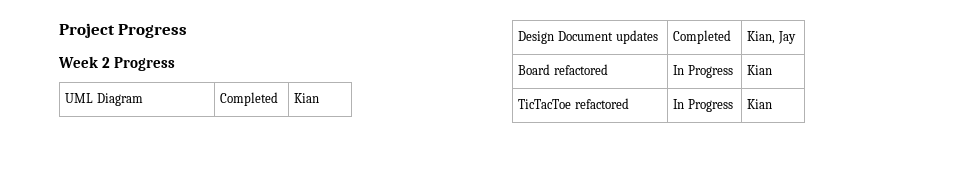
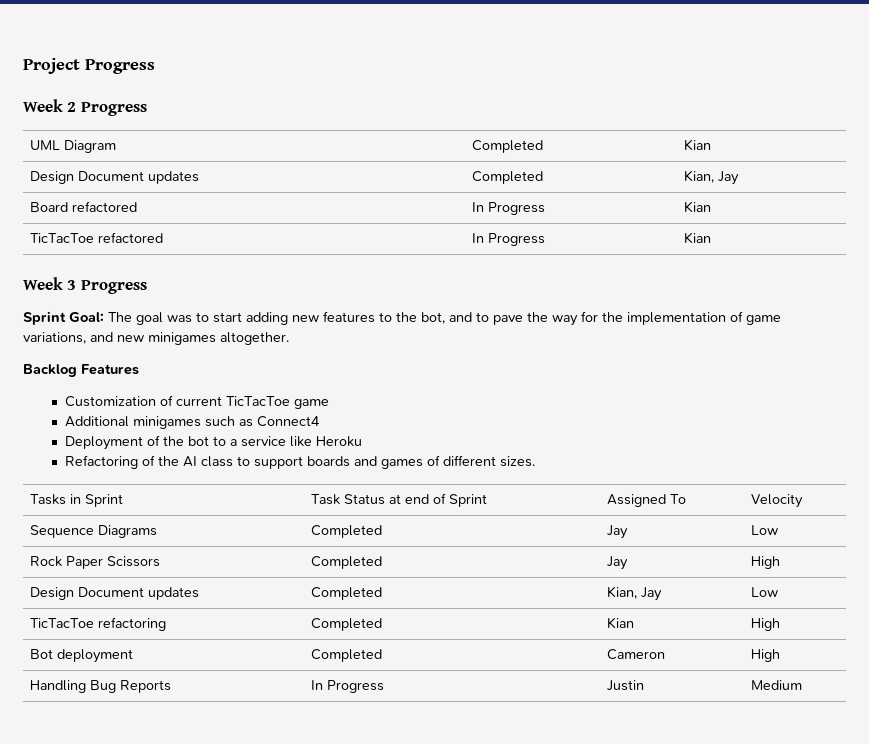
(773, 104) none -> [23,277,147,294] [23,311,781,326] [23,332,289,345] [23,364,139,377] [65,395,330,409] [65,416,321,429] [65,435,363,450] [65,455,536,469] [30,494,124,507] [311,493,488,507] [607,494,687,507] [751,494,804,508] [30,525,158,538] [311,525,383,538] [607,525,629,539] [751,525,779,535] [30,556,161,569] [311,556,383,569] [607,556,629,570] [751,556,781,569] [30,587,200,600] [311,587,383,600] [607,586,663,601] [751,587,779,597] [30,617,167,631] [311,618,383,631] [607,617,635,629] [751,618,781,631] [30,649,134,663] [311,649,383,662] [607,649,666,660] [751,649,781,662] [30,680,172,693] [311,680,385,693] [607,680,645,691] [751,680,803,690] // Week 3 Progress // Sprint Goal: The goal was to start adding new features to the bot, and to pave the way for the implementation of game variations, and new minigames altogether. // Backlog Features // Customization of current TicTacToe game // Additional minigames such as Connect4 // Deployment of the bot to a service like Heroku // Refactoring of the AI class to support boards and games of different sizes. // Tasks in Sprint | Task Status at end of Sprint | Assigned To | Velocity // Sequence Diagrams | Completed | Jay | Low // Rock Paper Scissors | Completed | Jay | High // Design Document updates | Completed | Kian, Jay | Low // TicTacToe refactoring | Completed | Kian | High // Bot deployment | Completed | Cameron | High // Handling Bug Reports | In Progress | Justin | Medium

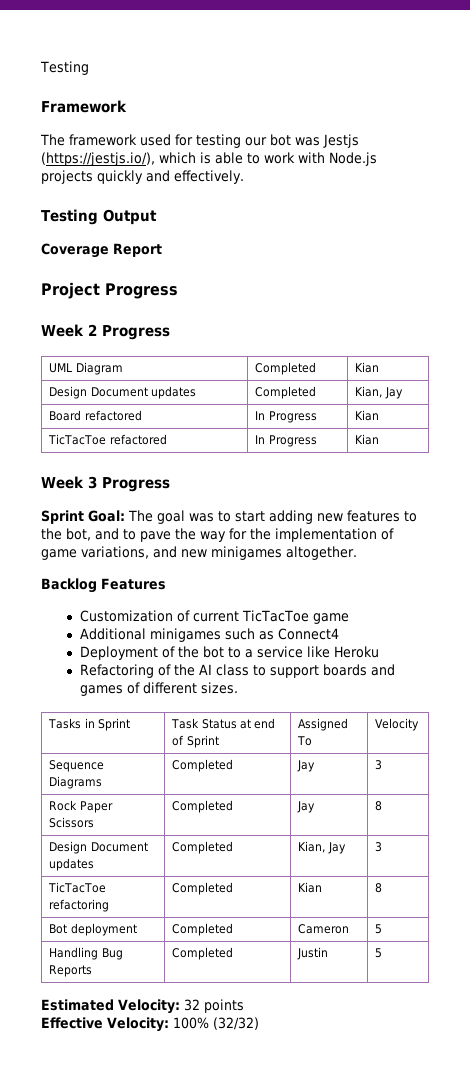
(23, 66) none -> [40,61,89,75] [41,100,127,113] [40,134,359,148] [41,152,377,166] [41,170,244,184] [41,209,157,225] [41,243,162,258] Testing // Framework // The framework used for testing our bot was Jestjs (https://jestjs.io/), which is able to work with Node.js projects quickly and effectively. // Testing Output // Coverage Report //
[751,525,779,535] Low -> [375,760,383,770] 3
[751,556,781,569] High -> [375,801,383,811] 8
[751,587,779,597] Low -> [375,842,383,852] 3
[751,618,781,631] High -> [375,883,383,893] 8
[751,649,781,662] High -> [375,924,383,934] 5
[311,680,385,693] In Progress -> [172,947,234,960] Completed
[751,680,803,690] Medium -> [375,948,383,958] [41,999,244,1014] [41,1017,259,1032] 5 // Estimated Velocity: 32 points // Effective Velocity: 100% (32/32)

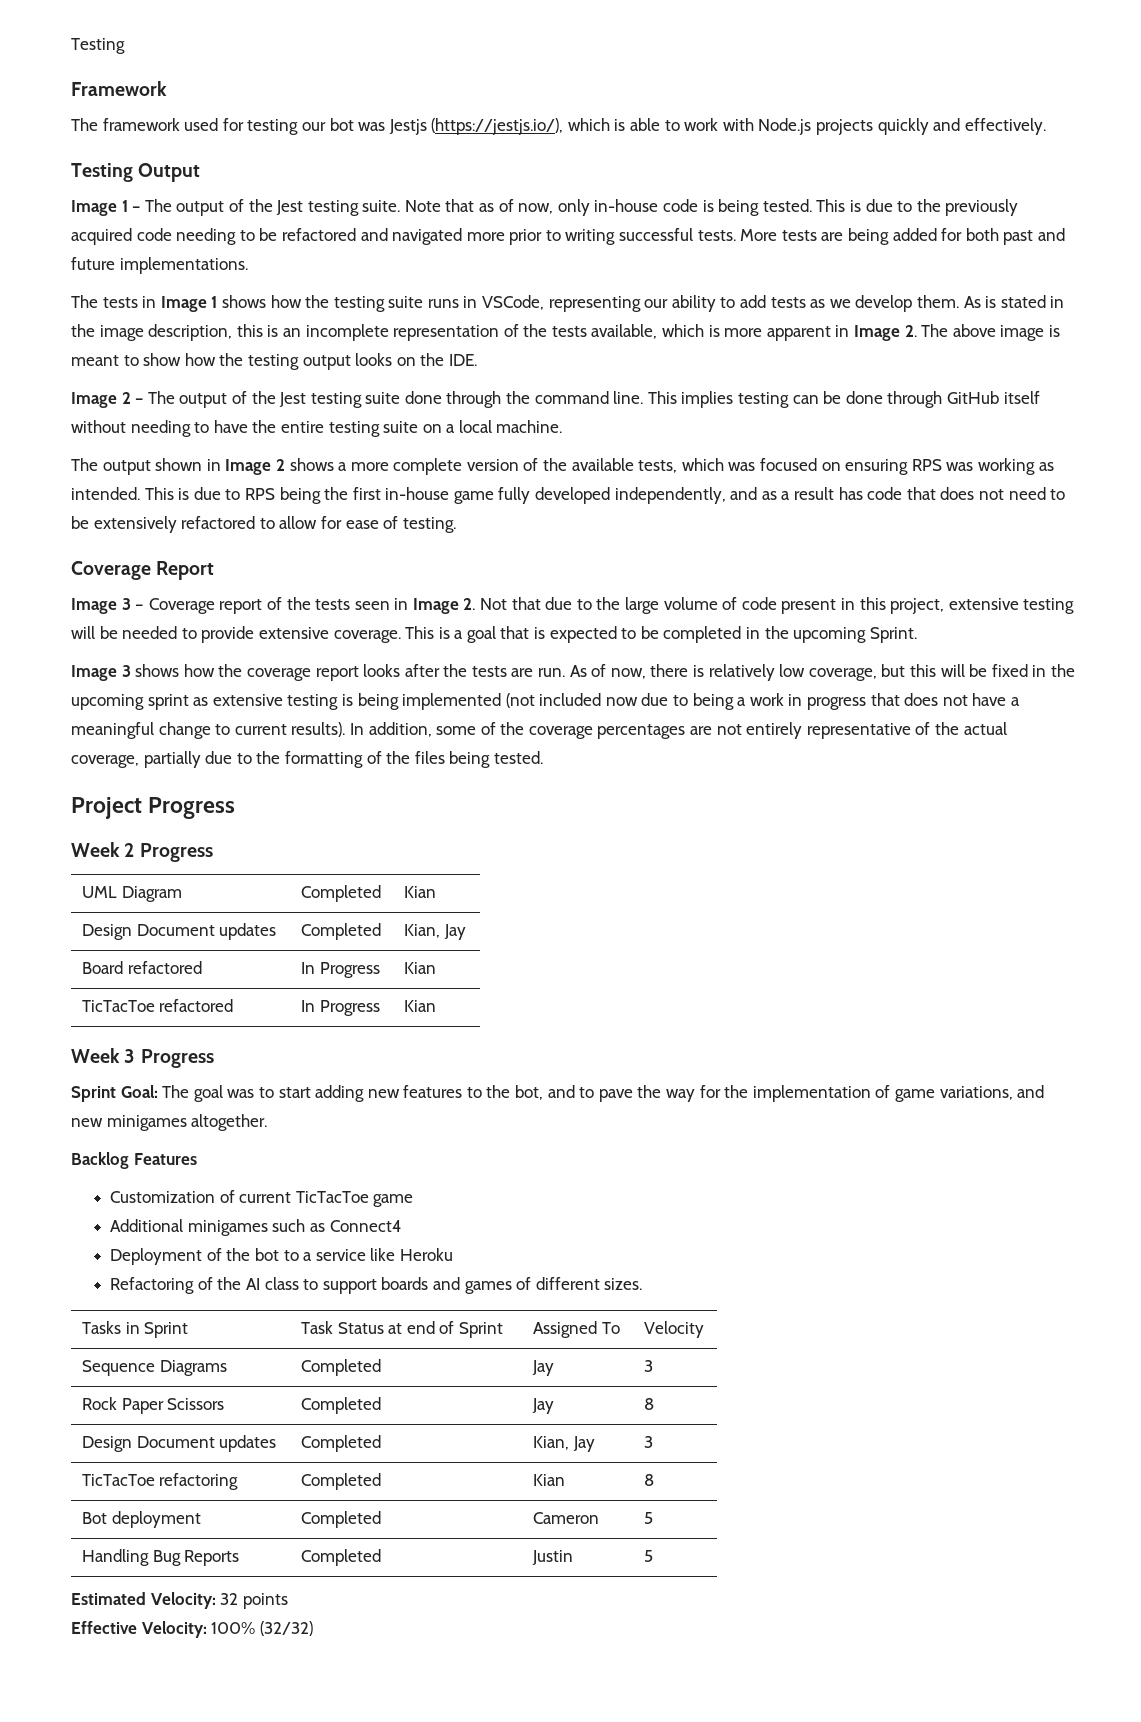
[41,243,162,258] Coverage Report -> [71,199,1019,216] [71,228,1065,245] [71,257,248,274] [71,295,1065,312] [71,324,1060,341] [71,353,477,370] [71,391,1040,408] [71,420,563,437] [71,458,1054,475] [71,487,1066,504] [71,516,456,533] [71,561,215,580] [71,597,1075,614] [71,626,917,643] [71,664,1075,681] [71,693,1020,710] [71,722,1007,739] [71,751,543,768] Image 1 – The output of the Jest testing suite. Note that as of now, only in-house code is being tested. This is due to the previously acquired code needing to be refactored and navigated more prior to writing successful tests. More tests are being added for both past and future implementations. // The tests in Image 1 shows how the testing suite runs in VSCode, representing our ability to add tests as we develop them. As is stated in the image description, this is an incomplete representation of the tests available, which is more apparent in Image 2. The above image is meant to show how the testing output looks on the IDE. // Image 2 – The output of the Jest testing suite done through the command line. This implies testing can be done through GitHub itself without needing to have the entire testing suite on a local machine. // The output shown in Image 2 shows a more complete version of the available tests, which was focused on ensuring RPS was working as intended. This is due to RPS being the first in-house game fully developed independently, and as a result has code that does not need to be extensively refactored to allow for ease of testing. // Coverage Report // Image 3 – Coverage report of the tests seen in Image 2. Not that due to the large volume of code present in this project, extensive testing will be needed to provide extensive coverage. This is a goal that is expected to be completed in the upcoming Sprint. // Image 3 shows how the coverage report looks after the tests are run. As of now, there is relatively low coverage, but this will be fixed in the upcoming sprint as extensive testing is being implemented (not included now due to being a work in progress that does not have a meaningful change to current results). In addition, some of the coverage percentages are not entirely representative of the actual coverage, partially due to the formatting of the files being tested.

